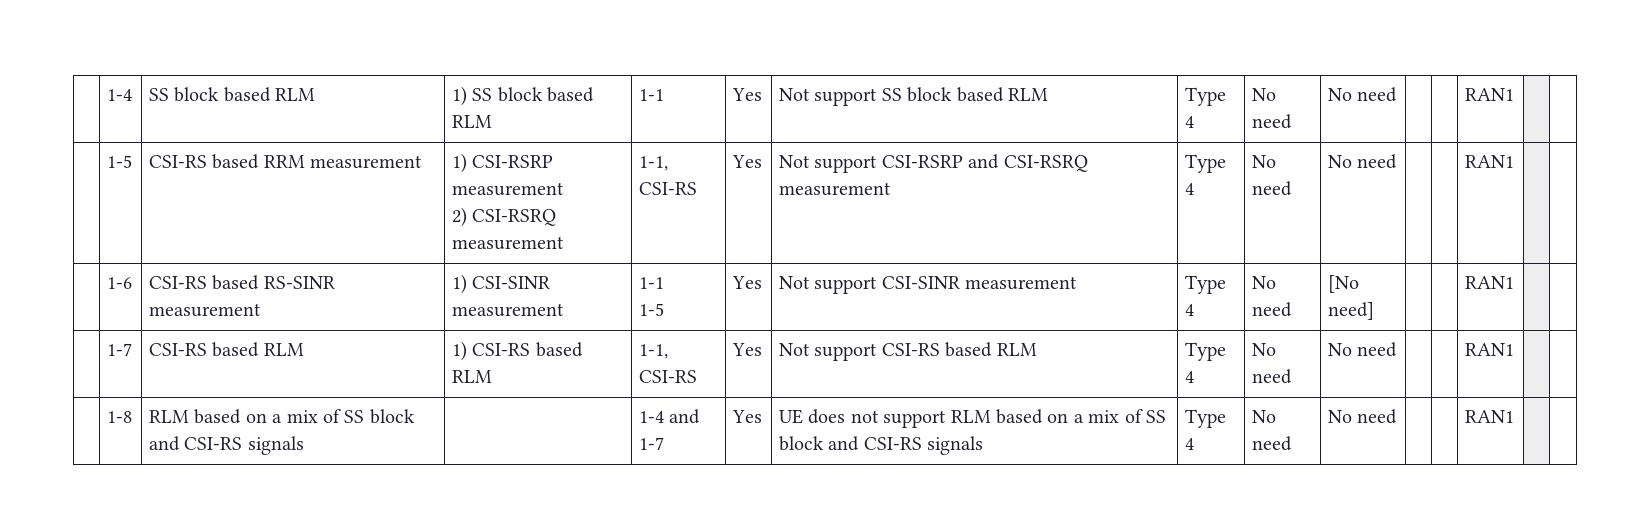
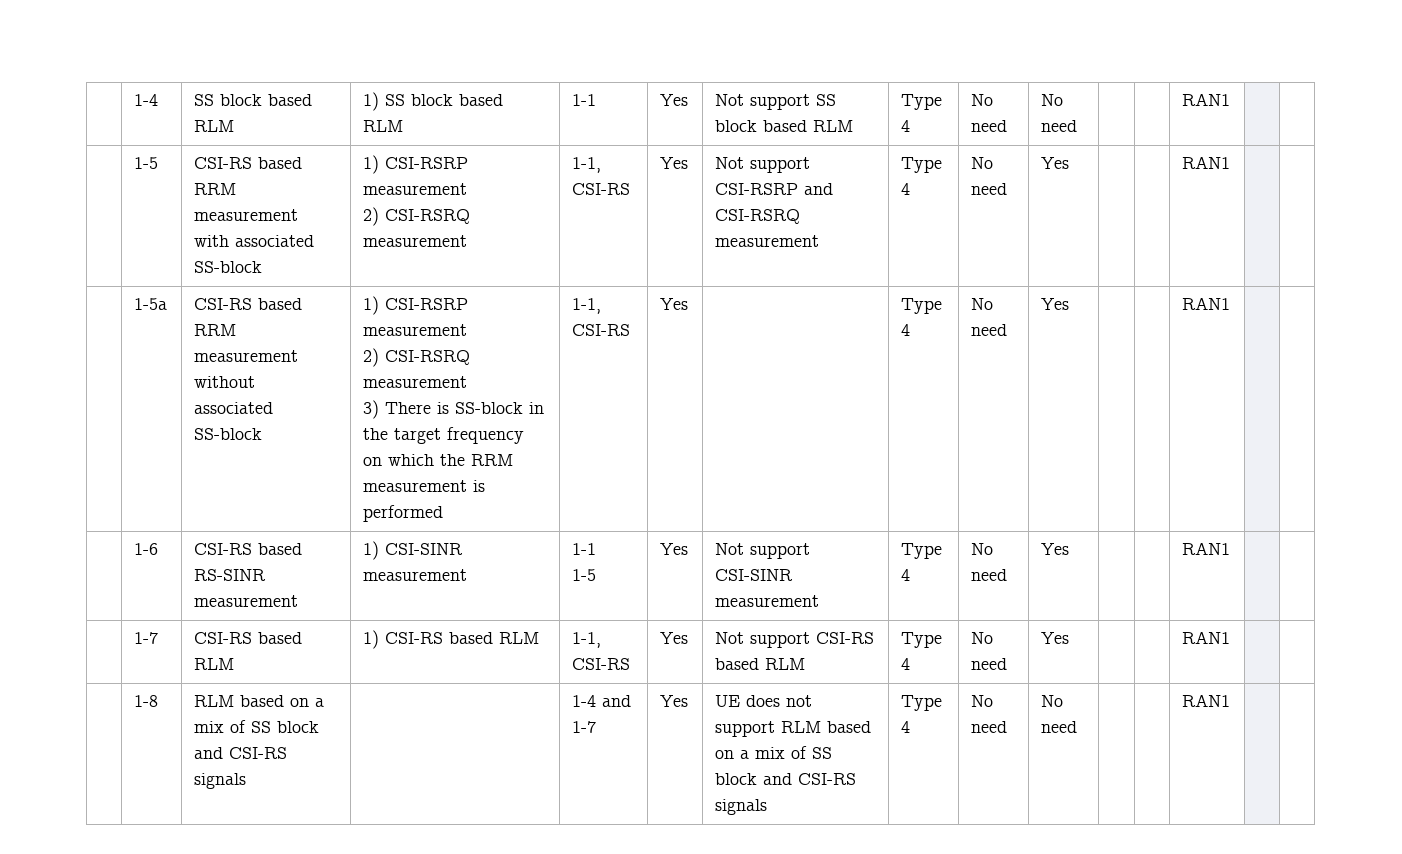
(423, 162) none -> [194,235,315,247] [194,261,263,273] with associated SS-block
[1328,154,1398,169] | No need -> [1041,157,1070,169] [1182,156,1231,169] [134,298,168,310] [194,298,303,310] [194,324,237,336] [194,350,299,362] [194,376,256,388] [194,402,274,414] [194,428,263,440] [363,296,469,315] [363,324,468,336] [363,348,471,367] [363,376,468,388] [363,400,545,419] [363,427,525,444] [363,454,514,466] [363,480,486,492] [363,505,444,522] [572,298,602,314] [572,324,631,336] [660,298,689,310] [901,298,943,314] [901,324,911,336] [971,298,994,310] [971,324,1008,336] [1041,298,1070,310] | Yes | | | RAN1 | | // | 1-5a | CSI-RS based RRM measurement without associated SS-block | 1) CSI-RSRP measurement // 2) CSI-RSRQ measurement // 3) There is SS-block in the target frequency on which the RRM measurement is performed | 1-1, CSI-RS | Yes | | Type 4 | No need | Yes
[1328,275,1360,293] [1328,302,1375,320] [No need] -> [1041,543,1070,555] Yes
[1328,342,1398,357] No need -> [1041,632,1070,644] Yes

